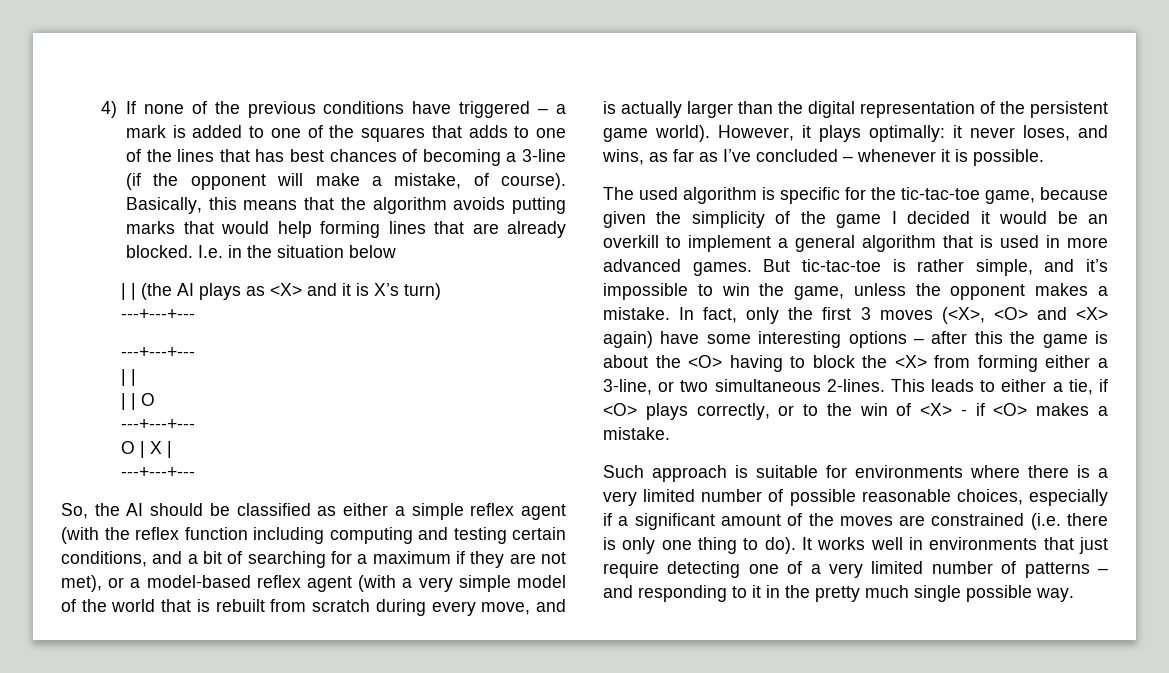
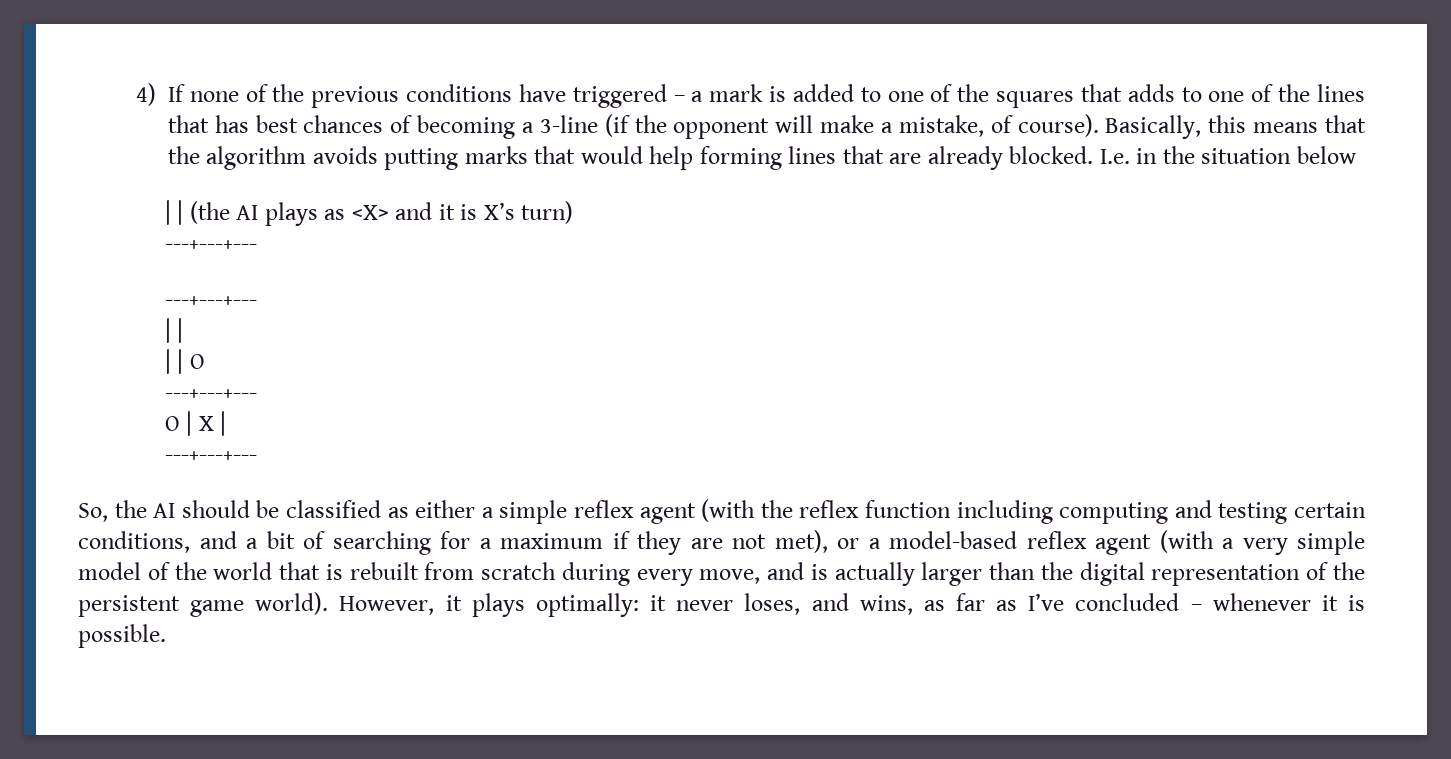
[603,187,1108,204] [603,211,1108,228] [603,235,1108,252] [603,259,1108,276] [603,283,1108,300] [603,307,1108,324] [603,331,1108,348] [603,355,1108,372] [603,379,1108,395] [603,403,1108,420] [603,427,670,440] [603,465,1108,482] [603,489,1108,506] [603,513,1108,530] [603,537,1108,554] [603,561,1108,578] [603,585,1074,602] // The used algorithm is specific for the tic-tac-toe game, because given the simplicity of the game I decided it would be an overkill to implement a general algorithm that is used in more advanced games. But tic-tac-toe is rather simple, and it’s impossible to win the game, unless the opponent makes a mistake. In fact, only the first 3 moves (<X>, <O> and <X> again) have some interesting options – after this the game is about the <O> having to block the <X> from forming either a 3-line, or two simultaneous 2-lines. This leads to either a tie, if <O> plays correctly, or to the win of <X> - if <O> makes a mistake. // Such approach is suitable for environments where there is a very limited number of possible reasonable choices, especially if a significant amount of the moves are constrained (i.e. there is only one thing to do). It works well in environments that just require detecting one of a very limited number of patterns – and responding to it in the pretty much single possible way. -> (166, 636) none

